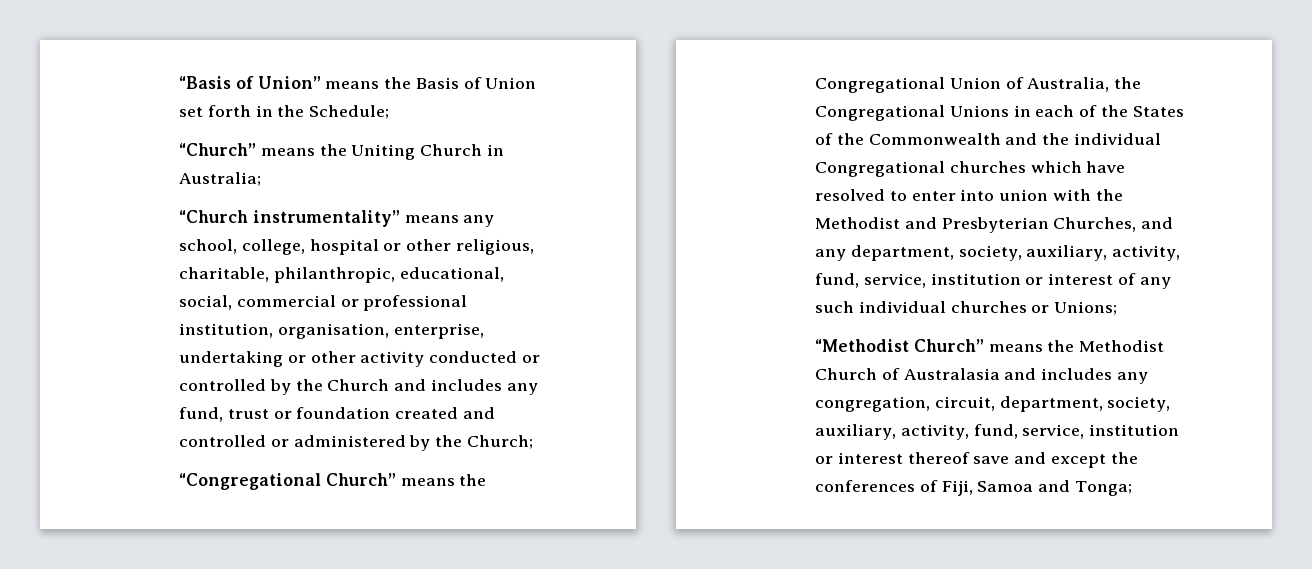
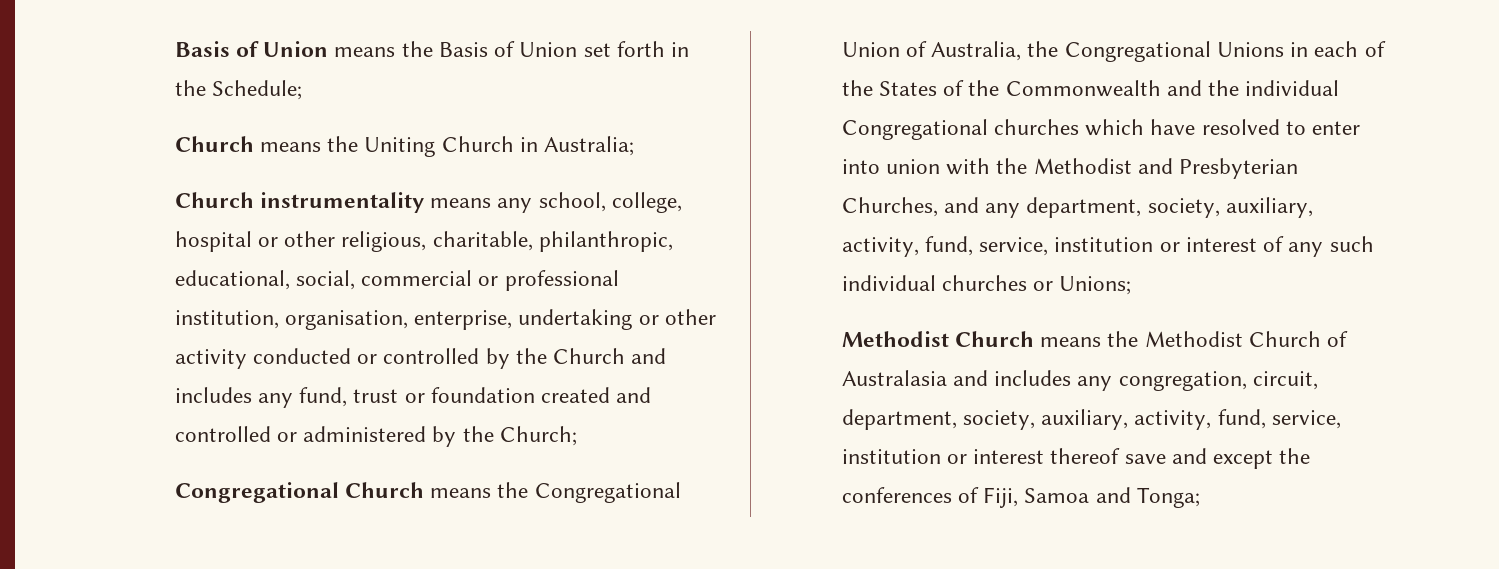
[179,76,321,89] “Basis of Union” -> [174,41,329,57] Basis of Union
[179,143,257,156] “Church” -> [174,136,254,152] Church
[179,210,401,227] “Church instrumentality” -> [174,192,425,213] Church instrumentality
[179,473,397,490] “Congregational Church” -> [174,482,425,503] Congregational Church
[815,339,985,352] “Methodist Church” -> [841,331,1035,347] Methodist Church

